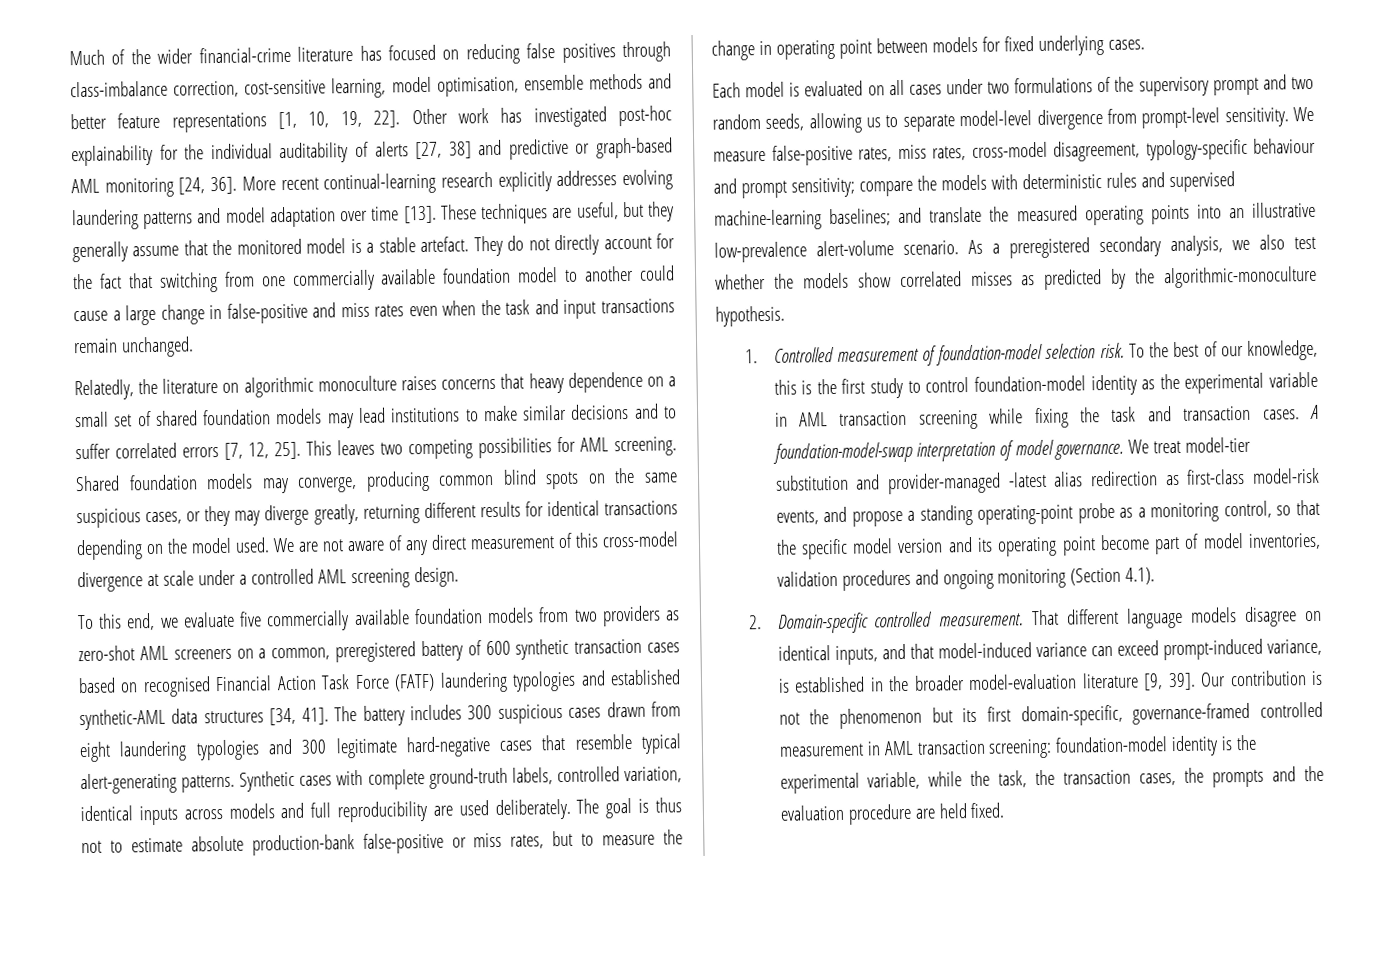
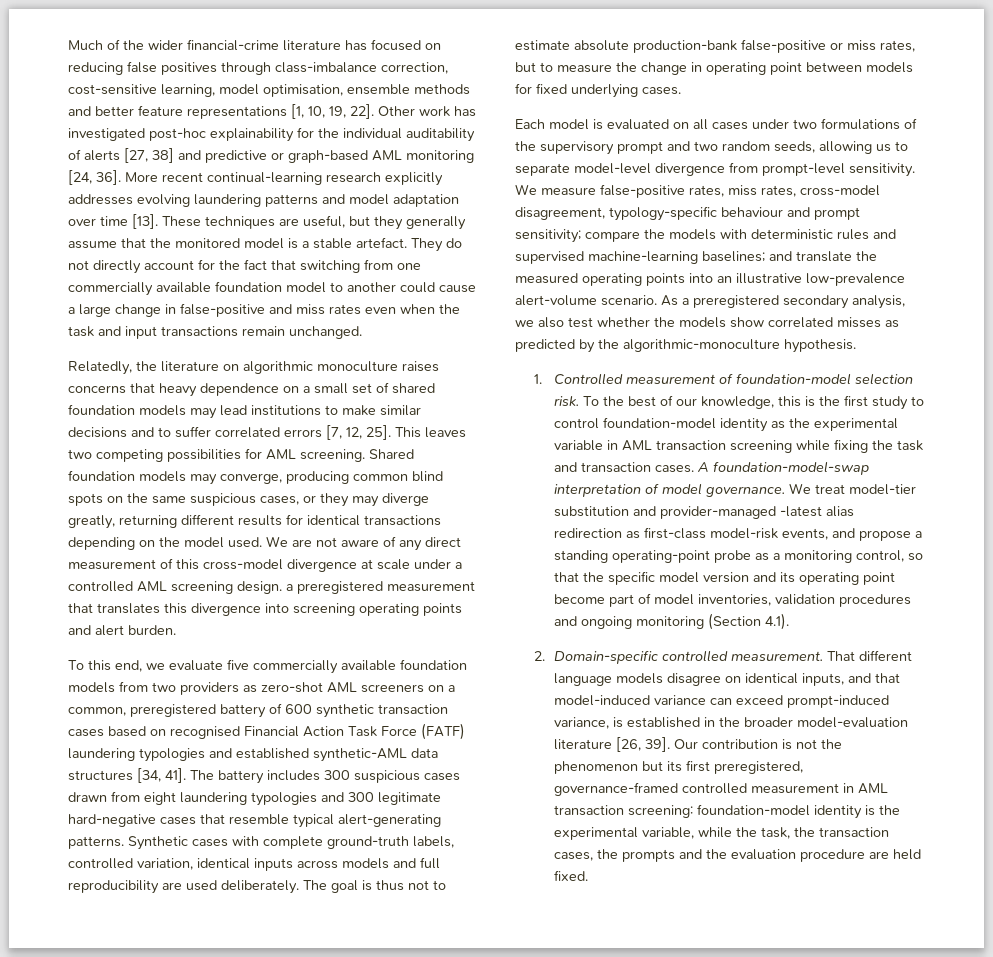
(459, 577) none -> [286,581,475,594] [68,603,462,616] [68,625,176,636] a preregistered measurement that translates this divergence into screening operating points and alert burden.
[1143,673,1164,691] [9, -> [615,737,641,752] [26,
[1020,704,1123,727] domain-specific, -> [713,761,803,774] preregistered,

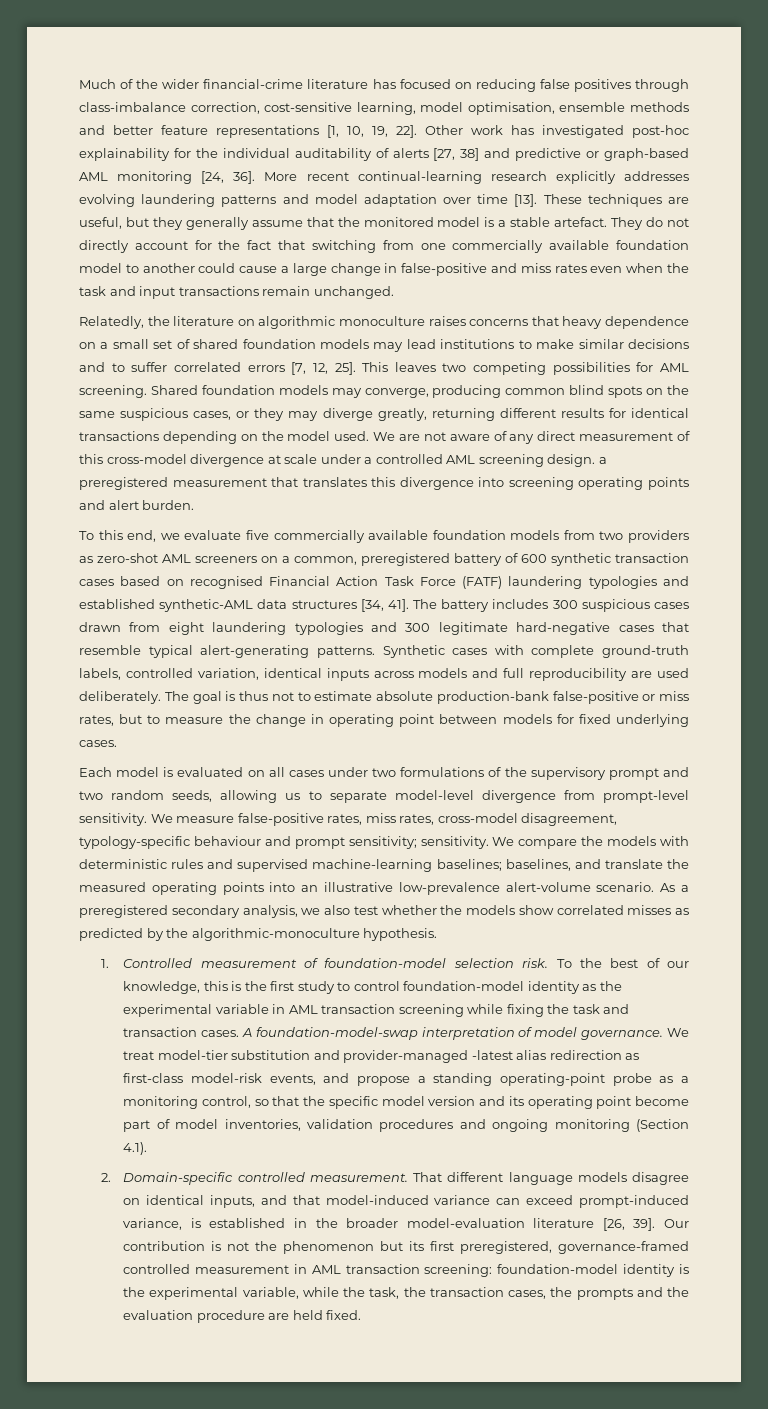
(581, 236) none -> [420,836,515,849] sensitivity. We
(765, 256) none -> [505,859,571,871] baselines,

